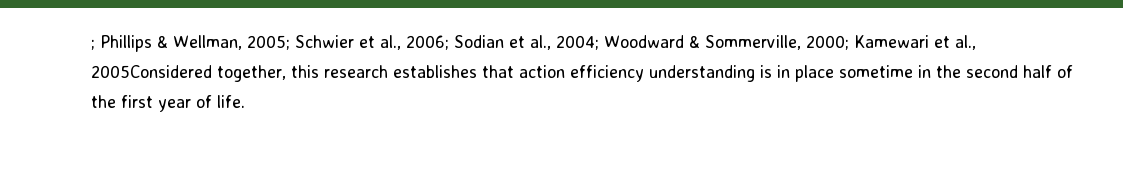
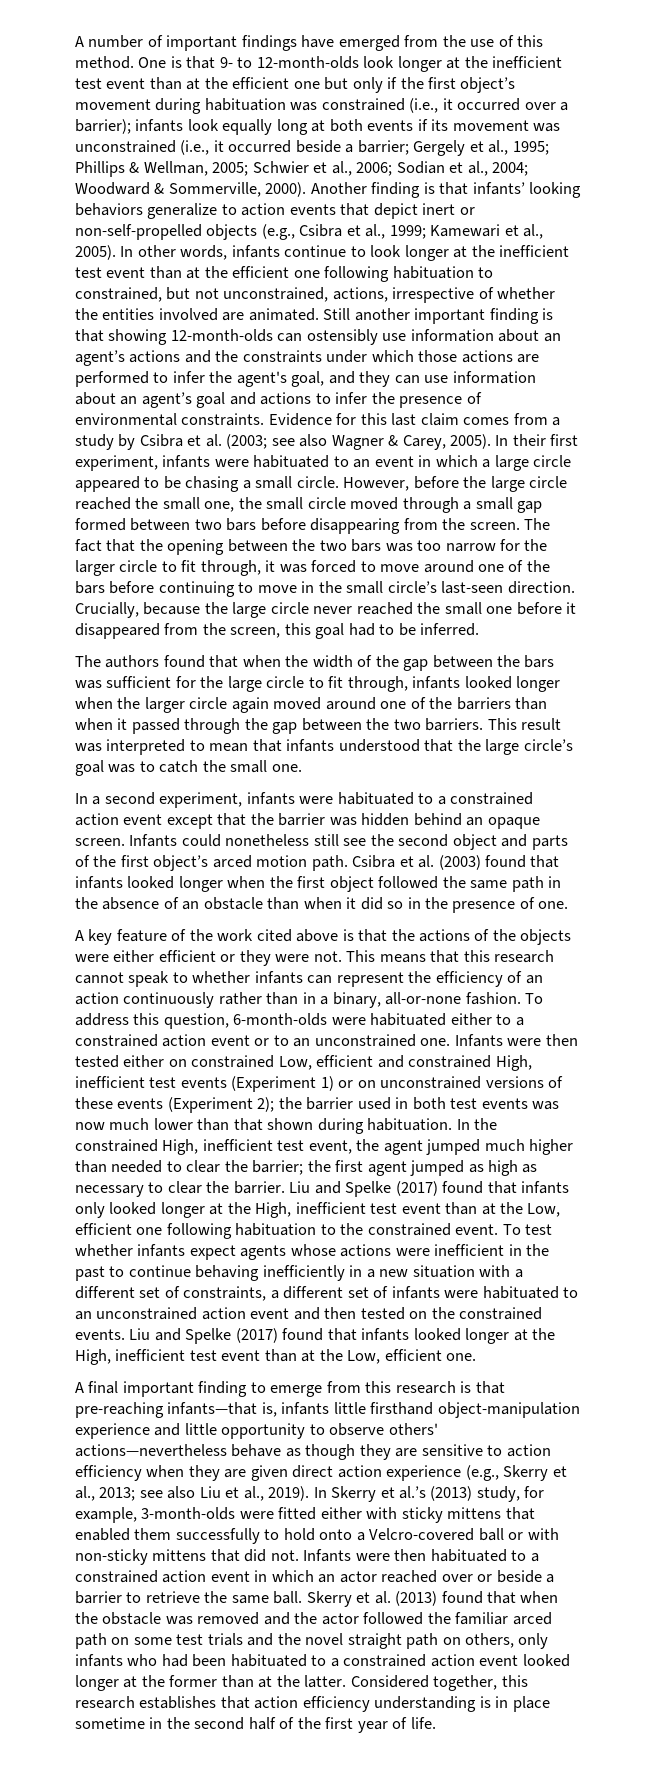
[91,39,95,50] ; -> [75,35,544,51] [75,56,563,72] [75,77,516,93] [75,98,569,114] [75,119,561,135] [75,140,549,156] A number of important findings have emerged from the use of this method. One is that 9- to 12-month-olds look longer at the inefficient test event than at the efficient one but only if the first object’s movement during habituation was constrained (i.e., it occurred over a barrier); infants look equally long at both events if its movement was unconstrained (i.e., it occurred beside a barrier; Gergely et al., 1995;
[806,35,976,50] [91,65,212,78] 2000; Kamewari et al., 2005Considered -> [265,182,582,198] [75,203,475,219] [75,224,544,240] [75,245,570,261] [75,266,494,282] [75,287,556,303] [75,308,554,324] [75,329,561,345] [75,350,540,366] [75,371,536,387] [75,392,482,408] [75,413,561,426] [75,434,579,450] [75,455,572,471] [75,476,568,492] [75,497,543,513] [75,518,551,534] [75,539,548,555] [75,560,550,576] [75,581,575,597] [75,602,577,618] [75,623,480,639] [75,655,555,671] [75,676,561,692] [75,697,548,713] [75,718,562,734] [75,739,573,755] [75,760,302,776] [75,792,534,808] [75,813,540,829] [75,834,568,850] [75,855,560,871] [75,876,562,892] [75,897,569,913] [75,929,572,945] [75,950,555,966] [75,971,543,987] [75,992,544,1008] [75,1013,524,1029] [75,1034,578,1047] [75,1055,532,1071] [75,1076,564,1092] [75,1097,560,1113] [75,1118,498,1134] [75,1139,574,1155] [75,1160,538,1176] [75,1181,570,1197] [75,1202,561,1218] [75,1223,553,1239] [75,1244,550,1260] [75,1265,523,1281] [75,1286,579,1301] [75,1307,543,1320] [75,1328,556,1344] [75,1349,477,1365] [75,1381,505,1397] [75,1402,580,1418] [75,1423,438,1439] [75,1444,551,1460] [75,1465,567,1481] [75,1486,545,1502] [75,1507,535,1523] [75,1528,559,1544] [75,1549,539,1565] [75,1570,555,1583] [75,1591,559,1607] [75,1612,552,1625] [75,1633,549,1649] [75,1654,570,1667] [75,1675,429,1691] 2000). Another finding is that infants’ looking behaviors generalize to action events that depict inert or non-self-propelled objects (e.g., Csibra et al., 1999; Kamewari et al., 2005). In other words, infants continue to look longer at the inefficient test event than at the efficient one following habituation to constrained, but not unconstrained, actions, irrespective of whether the entities involved are animated. Still another important finding is that showing 12-month-olds can ostensibly use information about an agent’s actions and the constraints under which those actions are performed to infer the agent's goal, and they can use information about an agent’s goal and actions to infer the presence of environmental constraints. Evidence for this last claim comes from a study by Csibra et al. (2003; see also Wagner & Carey, 2005). In their first experiment, infants were habituated to an event in which a large circle appeared to be chasing a small circle. However, before the large circle reached the small one, the small circle moved through a small gap formed between two bars before disappearing from the screen. The fact that the opening between the two bars was too narrow for the larger circle to fit through, it was forced to move around one of the bars before continuing to move in the small circle’s last-seen direction. Crucially, because the large circle never reached the small one before it disappeared from the screen, this goal had to be inferred. // The authors found that when the width of the gap between the bars was sufficient for the large circle to fit through, infants looked longer when the larger circle again moved around one of the barriers than when it passed through the gap between the two barriers. This result was interpreted to mean that infants understood that the large circle’s goal was to catch the small one. // In a second experiment, infants were habituated to a constrained action event except that the barrier was hidden behind an opaque screen. Infants could nonetheless still see the second object and parts of the first object’s arced motion path. Csibra et al. (2003) found that infants looked longer when the first object followed the same path in the absence of an obstacle than when it did so in the presence of one. // A key feature of the work cited above is that the actions of the objects were either efficient or they were not. This means that this research cannot speak to whether infants can represent the efficiency of an action continuously rather than in a binary, all-or-none fashion. To address this question, 6-month-olds were habituated either to a constrained action event or to an unconstrained one. Infants were then tested either on constrained Low, efficient and constrained High, inefficient test events (Experiment 1) or on unconstrained versions of these events (Experiment 2); the barrier used in both test events was now much lower than that shown during habituation. In the constrained High, inefficient test event, the agent jumped much higher than needed to clear the barrier; the first agent jumped as high as necessary to clear the barrier. Liu and Spelke (2017) found that infants only looked longer at the High, inefficient test event than at the Low, efficient one following habituation to the constrained event. To test whether infants expect agents whose actions were inefficient in the past to continue behaving inefficiently in a new situation with a different set of constraints, a different set of infants were habituated to an unconstrained action event and then tested on the constrained events. Liu and Spelke (2017) found that infants looked longer at the High, inefficient test event than at the Low, efficient one. // A final important finding to emerge from this research is that pre-reaching infants—that is, infants little firsthand object-manipulation experience and little opportunity to observe others' actions—nevertheless behave as though they are sensitive to action efficiency when they are given direct action experience (e.g., Skerry et al., 2013; see also Liu et al., 2019). In Skerry et al.’s (2013) study, for example, 3-month-olds were fitted either with sticky mittens that enabled them successfully to hold onto a Velcro-covered ball or with non-sticky mittens that did not. Infants were then habituated to a constrained action event in which an actor reached over or beside a barrier to retrieve the same ball. Skerry et al. (2013) found that when the obstacle was removed and the actor followed the familiar arced path on some test trials and the novel straight path on others, only infants who had been habituated to a constrained action event looked longer at the former than at the latter. Considered

